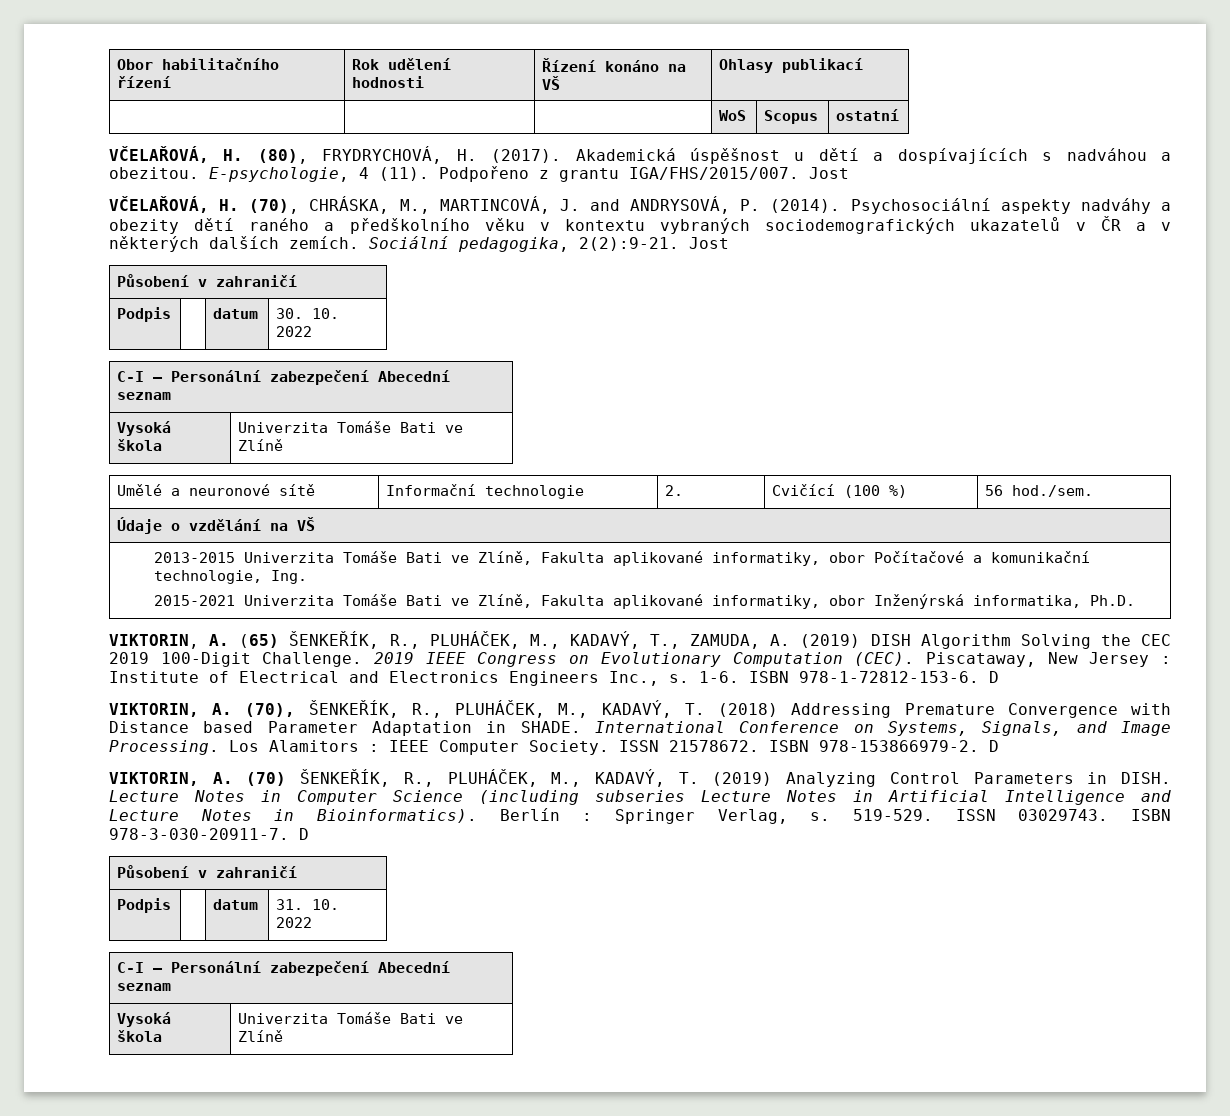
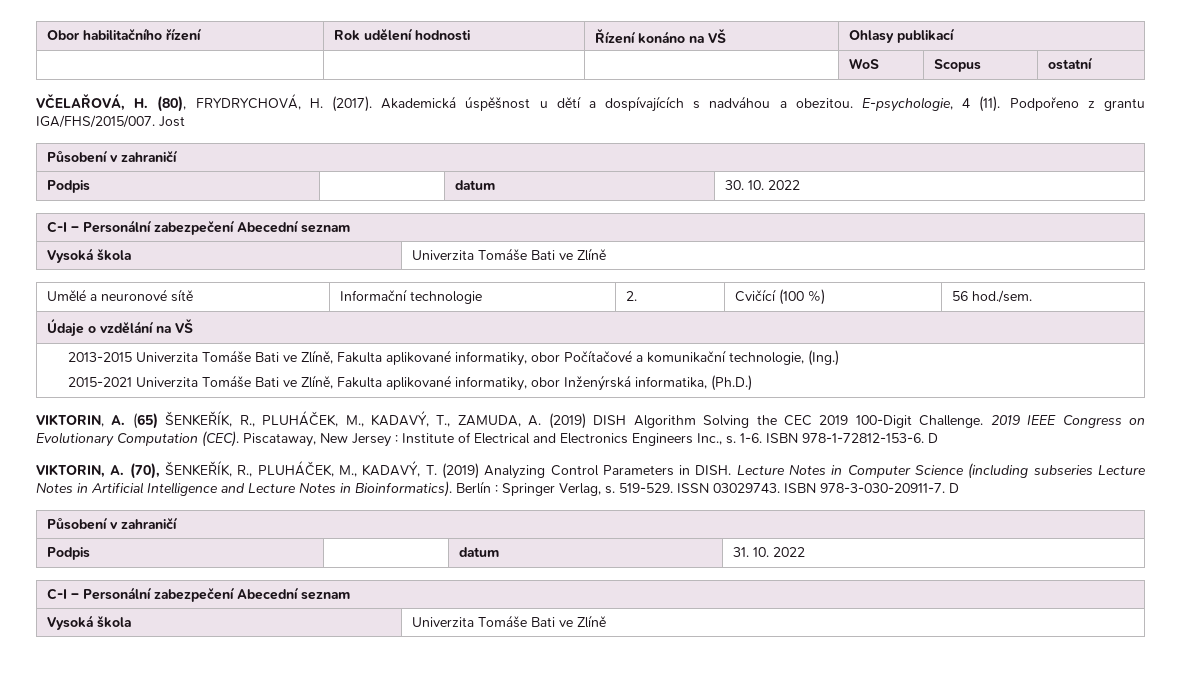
[109,196,1171,214] [109,216,1171,234] [109,236,729,252] // VČELAŘOVÁ, H. (70), CHRÁSKA, M., MARTINCOVÁ, J. and ANDRYSOVÁ, P. (2014). Psychosociální aspekty nadváhy a obezity dětí raného a předškolního věku v kontextu vybraných sociodemografických ukazatelů v ČR a v některých dalších zemích. Sociální pedagogika, 2(2):9-21. Jost -> (185, 121) none
[271,570,308,584] Ing. -> [808,350,840,366] (Ing.)
[1090,595,1136,606] Ph.D. -> [711,375,753,391] (Ph.D.)
[718,703,1172,718] [109,721,1172,736] [109,740,999,755] [109,769,699,787] (2018) Addressing Premature Convergence with Distance based Parameter Adaptation in SHADE. International Conference on Systems, Signals, and Image Processing. Los Alamitors : IEEE Computer Society. ISSN 21578672. ISBN 978-153866979-2. D // VIKTORIN, A. (70) ŠENKEŘÍK, R., PLUHÁČEK, M., KADAVÝ, T. -> (437, 470) none

